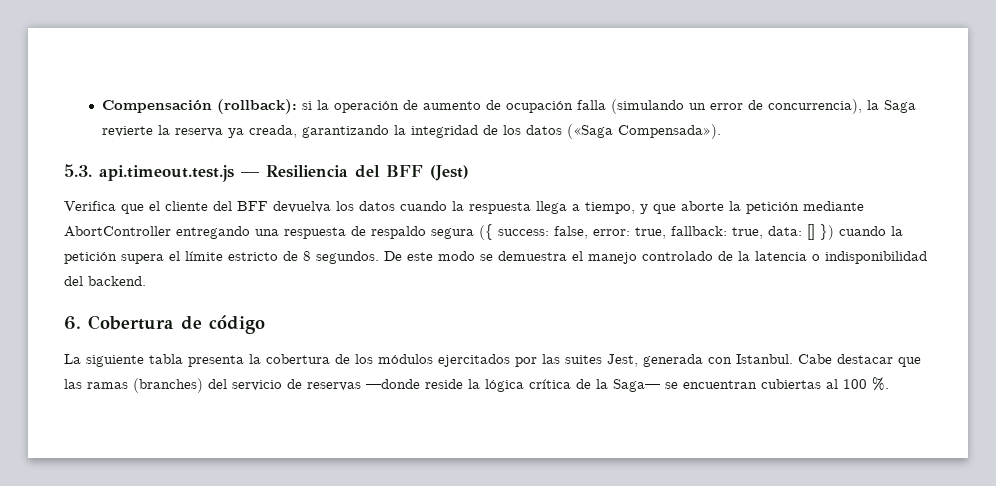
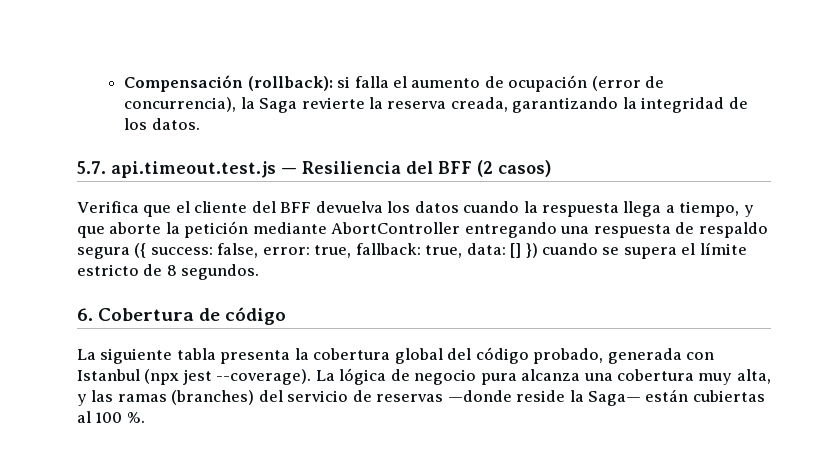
[317,99,744,114] la operación de aumento de ocupación falla (simulando un error -> [354,75,641,92] falla el aumento de ocupación (error
[228,128,245,138] ya -> (447, 105) none
[526,124,722,139] [64,164,92,177] datos («Saga Compensada»). // 5.3. -> [151,118,200,130] [77,161,106,174] datos. // 5.7.
[430,165,469,181] (Jest) -> [477,160,551,177] (2 casos)
[891,226,903,236] [64,252,117,264] la petición -> [602,247,620,255] se
[384,251,927,264] [64,276,146,286] De este modo se demuestra el manejo controlado de la latencia o indisponibilidad del backend. -> (260, 272) none
[335,354,921,367] de los módulos ejercitados por las suites Jest, generada con Istanbul. Cabe destacar que -> [394,347,715,364] [77,368,771,385] [77,394,87,406] global del código probado, generada con Istanbul (npx jest --coverage). La lógica de negocio pura alcanza una cobertura muy alta, y
[485,379,757,392] lógica crítica de la Saga— se encuentran -> [588,389,689,406] Saga— están

